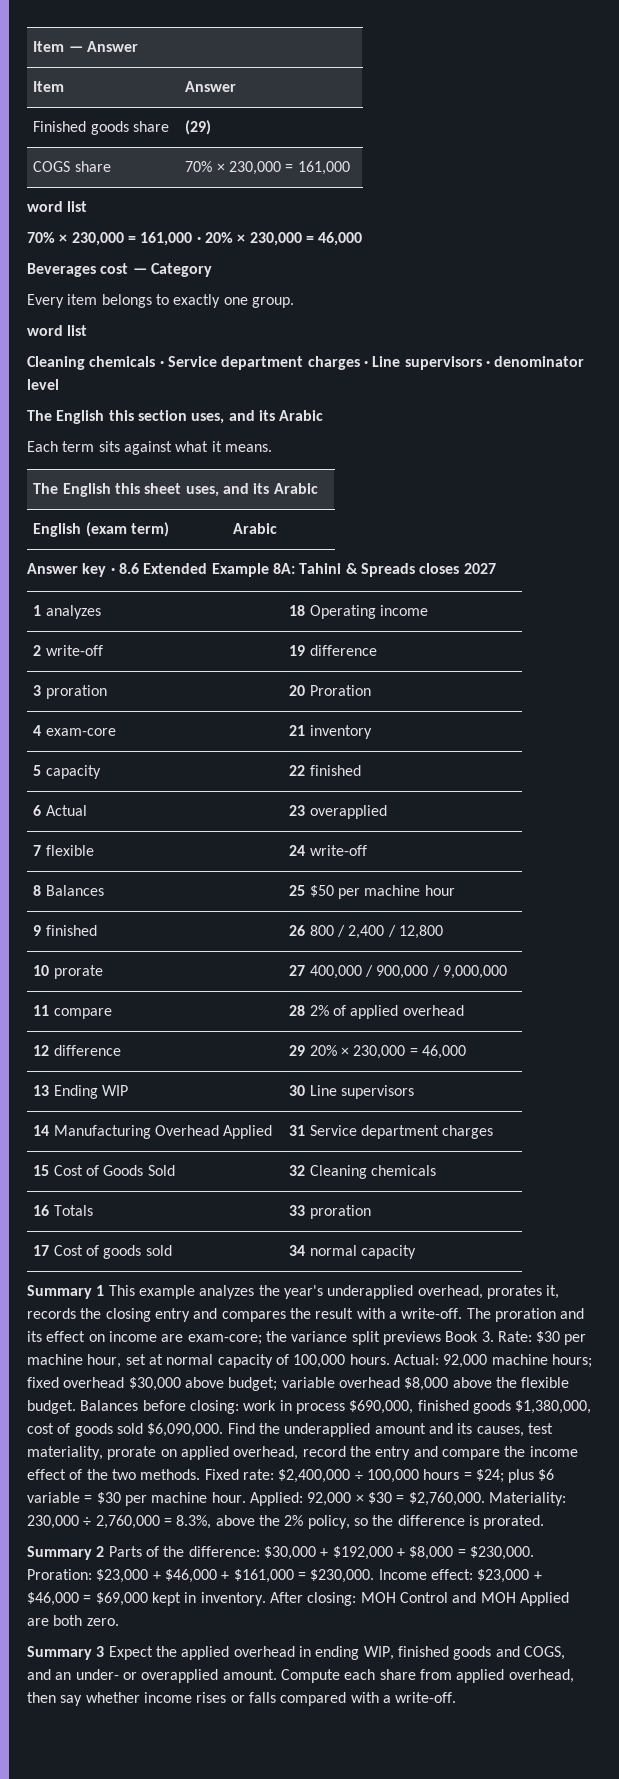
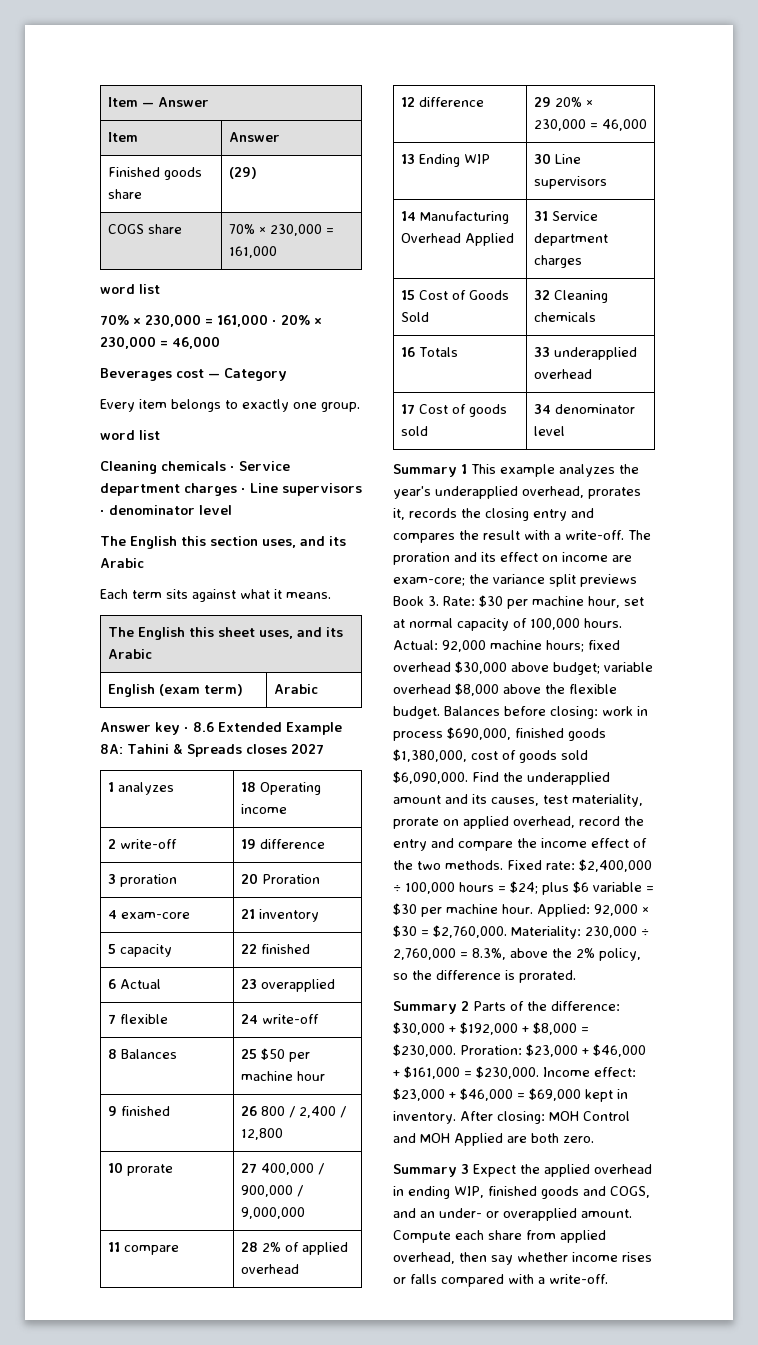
[309,1205,371,1219] proration -> [553,347,637,360] [533,369,592,379] underapplied overhead
[309,1245,417,1259] normal capacity -> [554,404,635,414] [533,426,565,436] denominator level

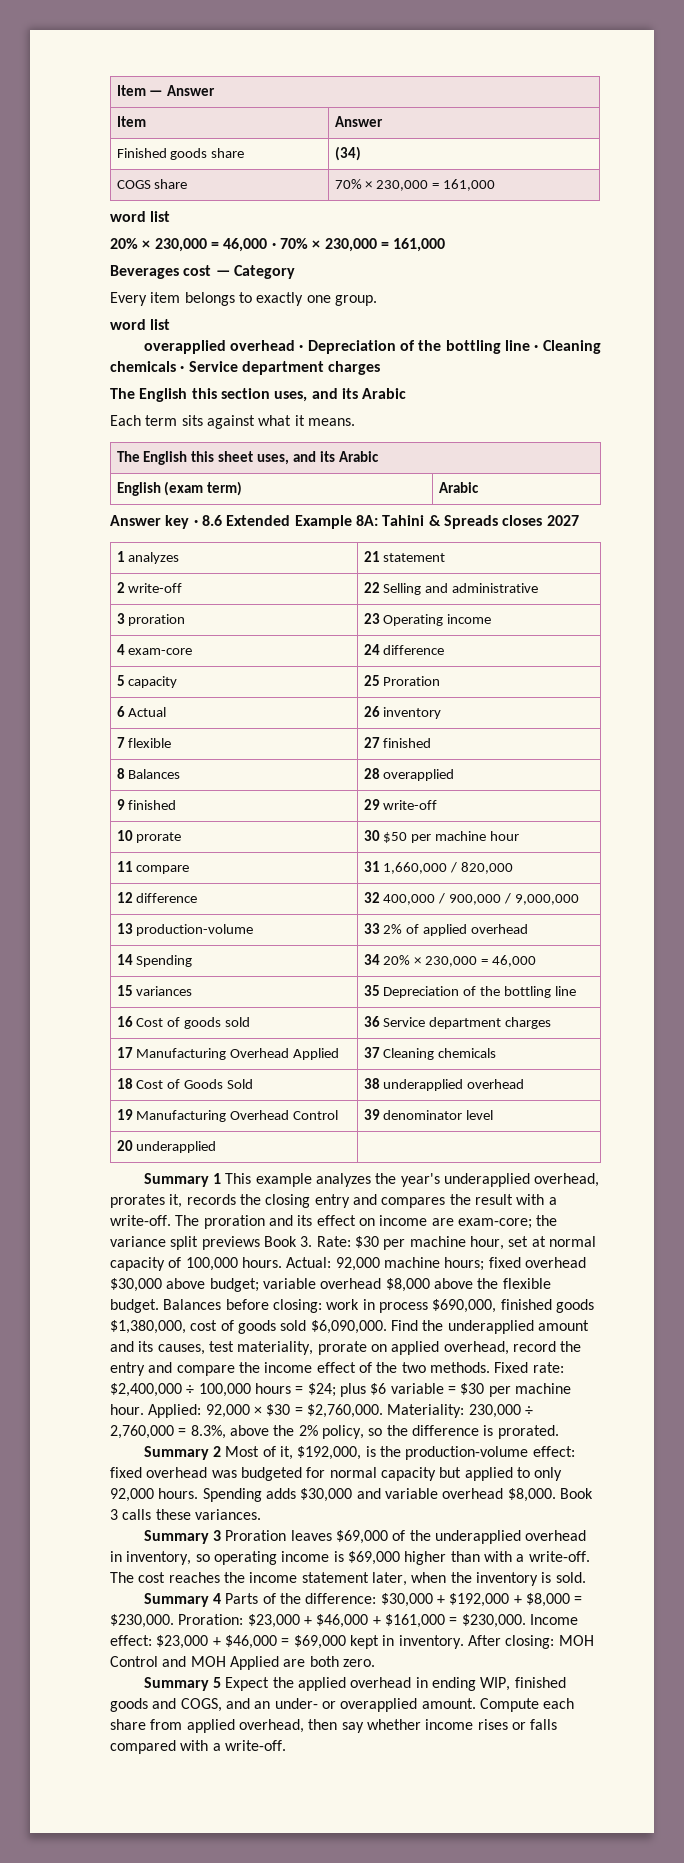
[228,167,257,179] (29) -> [334,146,361,161] (34)
[100,314,322,327] [100,336,220,349] 70% × 230,000 = 161,000 · 20% × 230,000 = 46,000 -> [110,238,446,252] 20% × 230,000 = 46,000 · 70% × 230,000 = 161,000
(160, 435) none -> [143,340,539,354] overapplied overhead · Depreciation of the bottling line ·
[241,483,362,496] [100,505,232,515] · Line supervisors · denominator level -> (381, 368) none
[240,782,321,795] [240,804,287,814] 18 Operating income -> [363,551,446,562] 21 statement
[240,839,325,849] 19 difference -> [363,582,539,595] 22 Selling and administrative
[240,873,320,884] 20 Proration -> [363,613,492,626] 23 Operating income
[240,909,319,922] 21 inventory -> [363,644,445,655] 24 difference
[240,944,310,954] 22 finished -> [363,675,441,686] 25 Proration
[240,979,335,992] 23 overapplied -> [363,706,442,719] 26 inventory
[240,1014,319,1024] 24 write-off -> [363,737,432,748] 27 finished
[240,1048,310,1062] [240,1071,325,1081] [107,1106,170,1116] [240,1106,346,1118] [240,1128,283,1140] [107,1162,173,1176] [240,1163,257,1173] 25 $50 per machine hour // 9 finished | 26 800 / 2,400 / 12,800 // 10 prorate | 27 -> [363,768,455,781] [116,799,177,810] [363,799,438,810] [116,830,182,843] [363,830,520,843] [116,861,190,874] [363,861,514,874] [116,892,198,903] [363,892,380,903] 28 overapplied // 9 finished | 29 write-off // 10 prorate | 30 $50 per machine hour // 11 compare | 31 1,660,000 / 820,000 // 12 difference | 32
[107,1242,179,1255] [240,1242,258,1252] 11 compare | 28 -> [116,923,254,936] [363,923,380,934] 13 production-volume | 33
[400,97,484,107] [533,97,593,107] [533,119,647,131] [400,154,490,167] [533,153,581,164] [533,176,607,189] [400,211,509,224] [400,233,514,246] [533,211,598,221] [533,233,608,246] [533,255,582,268] [400,290,509,300] [400,312,429,322] [533,290,608,303] [533,312,596,322] [400,347,458,357] [533,347,637,360] [533,369,592,379] [400,404,507,417] [400,426,428,436] [533,404,635,414] [533,426,565,436] 12 difference | 29 20% × 230,000 = 46,000 // 13 Ending WIP | 30 Line supervisors // 14 Manufacturing Overhead Applied | 31 Service department charges // 15 Cost of Goods Sold | 32 Cleaning chemicals // 16 Totals | 33 underapplied overhead // 17 Cost of goods sold | 34 denominator level -> [116,954,193,967] [363,954,537,967] [116,985,193,996] [363,985,577,998] [116,1016,251,1029] [363,1016,552,1029] [116,1047,340,1060] [363,1047,497,1060] [116,1078,254,1089] [363,1078,525,1091] [116,1109,339,1122] [363,1109,494,1120] [116,1140,217,1153] 14 Spending | 34 20% × 230,000 = 46,000 // 15 variances | 35 Depreciation of the bottling line // 16 Cost of goods sold | 36 Service department charges // 17 Manufacturing Overhead Applied | 37 Cleaning chemicals // 18 Cost of Goods Sold | 38 underapplied overhead // 19 Manufacturing Overhead Control | 39 denominator level // 20 underapplied |
(469, 1006) none -> [225,1446,575,1460] [110,1467,563,1481] [110,1488,593,1502] [110,1509,261,1520] [143,1530,587,1544] [110,1551,590,1565] [110,1572,586,1586] [143,1593,221,1607] Most of it, $192,000, is the production-volume effect: fixed overhead was budgeted for normal capacity but applied to only 92,000 hours. Spending adds $30,000 and variable overhead $8,000. Book 3 calls these variances. // Summary 3 Proration leaves $69,000 of the underapplied overhead in inventory, so operating income is $69,000 higher than with a write-off. The cost reaches the income statement later, when the inventory is sold. // Summary 4
[461,1164,469,1174] 3 -> [212,1677,221,1688] 5

